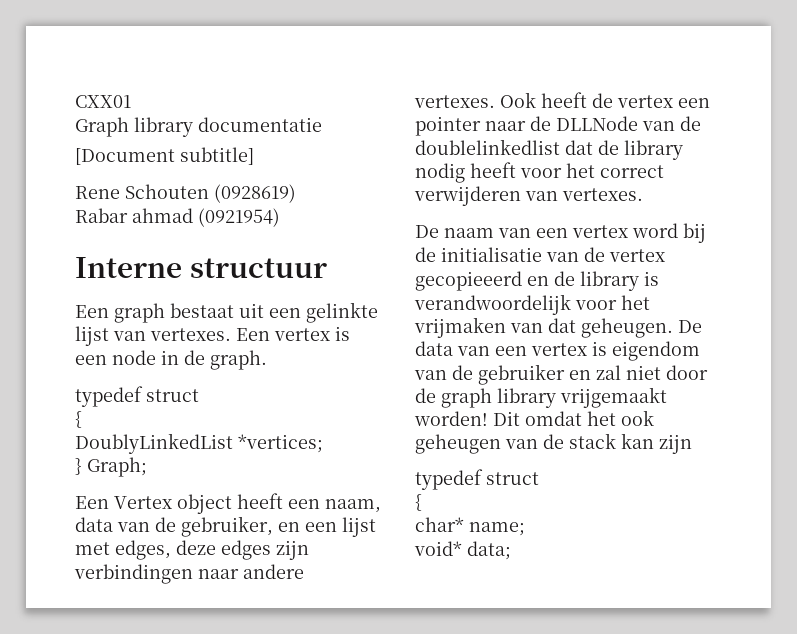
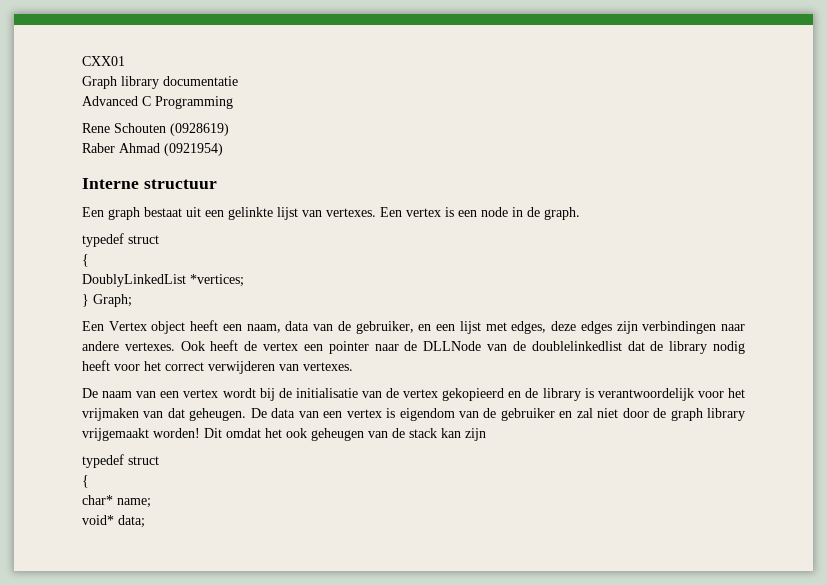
[75,147,254,165] [Document subtitle] -> [82,96,233,109] Advanced C Programming
[75,208,193,223] Rabar ahmad -> [82,143,160,153] Raber Ahmad
[632,223,678,238] word -> [222,388,256,398] wordt
[415,271,522,291] gecopieeerd -> [442,388,505,401] gekopieerd
[414,294,571,315] verandwoordelijk -> [597,388,694,401] verantwoordelijk

